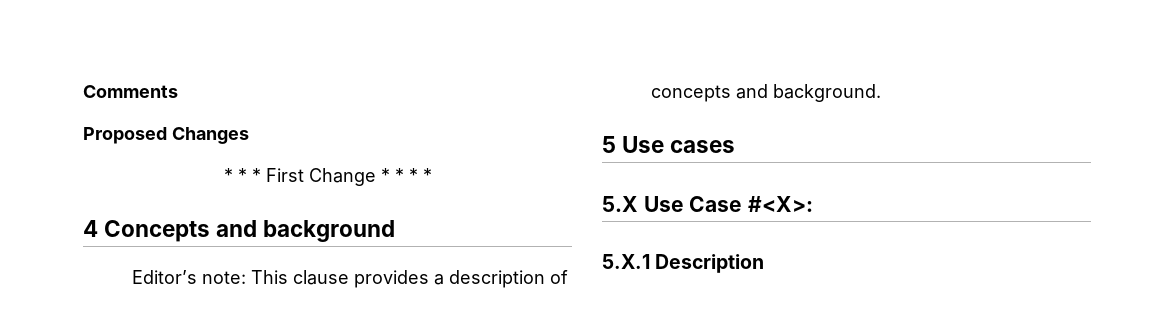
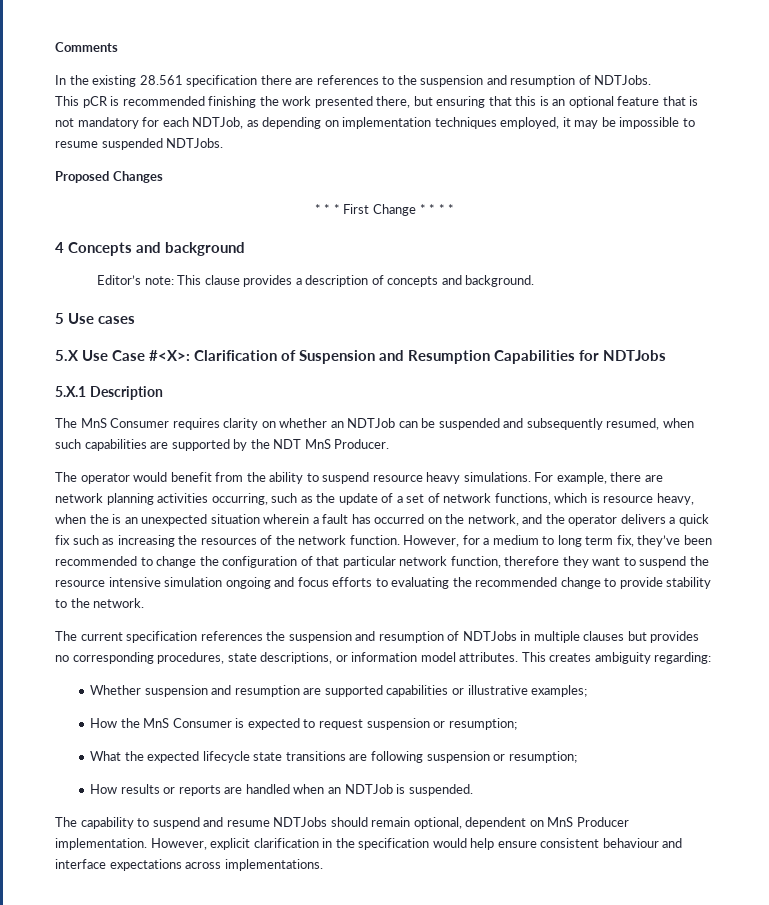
(178, 91) none -> [55,75,652,87] [55,96,699,108] [55,117,695,129] [55,138,224,150] // In the existing 28.561 specification there are references to the suspension and resumption of NDTJobs. // This pCR is recommended finishing the work presented there, but ensuring that this is an optional feature that is not mandatory for each NDTJob, as depending on implementation techniques employed, it may be impossible to resume suspended NDTJobs.
[602,254,765,273] // 5.X.1 Description -> [194,350,666,364] [55,386,163,400] [55,418,694,430] [55,439,390,451] [55,472,663,484] [55,493,694,505] [55,514,709,526] [55,535,712,547] [55,556,709,568] [55,577,712,589] [55,598,145,608] [55,631,700,643] [55,652,712,664] [90,685,588,697] [90,718,517,730] [90,751,577,763] [90,784,473,796] [55,817,629,829] [55,838,683,850] [55,859,323,871] Clarification of Suspension and Resumption Capabilities for NDTJobs // 5.X.1 Description // The MnS Consumer requires clarity on whether an NDTJob can be suspended and subsequently resumed, when such capabilities are supported by the NDT MnS Producer. // The operator would benefit from the ability to suspend resource heavy simulations. For example, there are network planning activities occurring, such as the update of a set of network functions, which is resource heavy, when the is an unexpected situation wherein a fault has occurred on the network, and the operator delivers a quick fix such as increasing the resources of the network function. However, for a medium to long term fix, they’ve been recommended to change the configuration of that particular network function, therefore they want to suspend the resource intensive simulation ongoing and focus efforts to evaluating the recommended change to provide stability to the network. // The current specification references the suspension and resumption of NDTJobs in multiple clauses but provides no corresponding procedures, state descriptions, or information model attributes. This creates ambiguity regarding: // Whether suspension and resumption are supported capabilities or illustrative examples; // How the MnS Consumer is expected to request suspension or resumption; // What the expected lifecycle state transitions are following suspension or resumption; // How results or reports are handled when an NDTJob is suspended. // The capability to suspend and resume NDTJobs should remain optional, dependent on MnS Producer implementation. However, explicit clarification in the specification would help ensure consistent behaviour and interface expectations across implementations.

